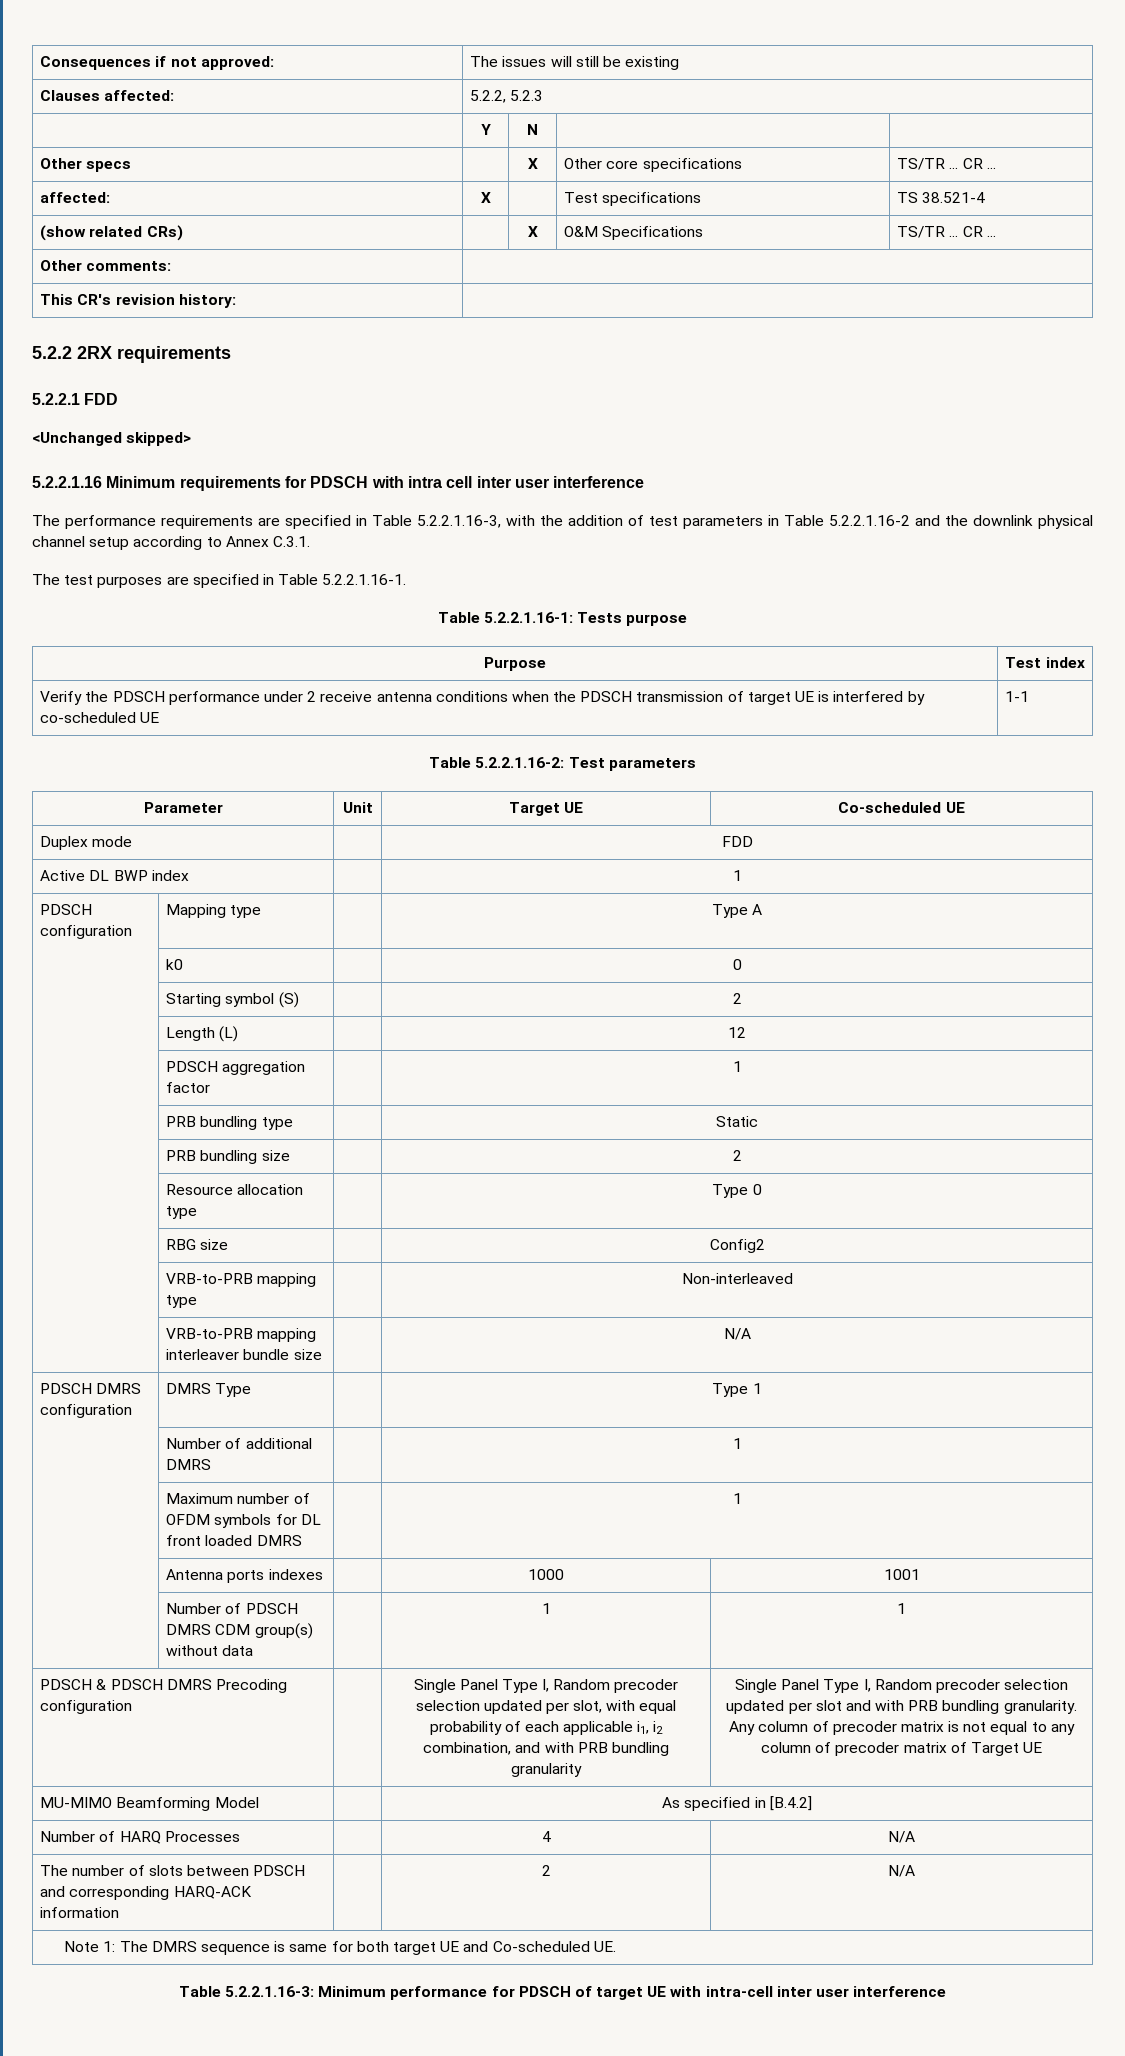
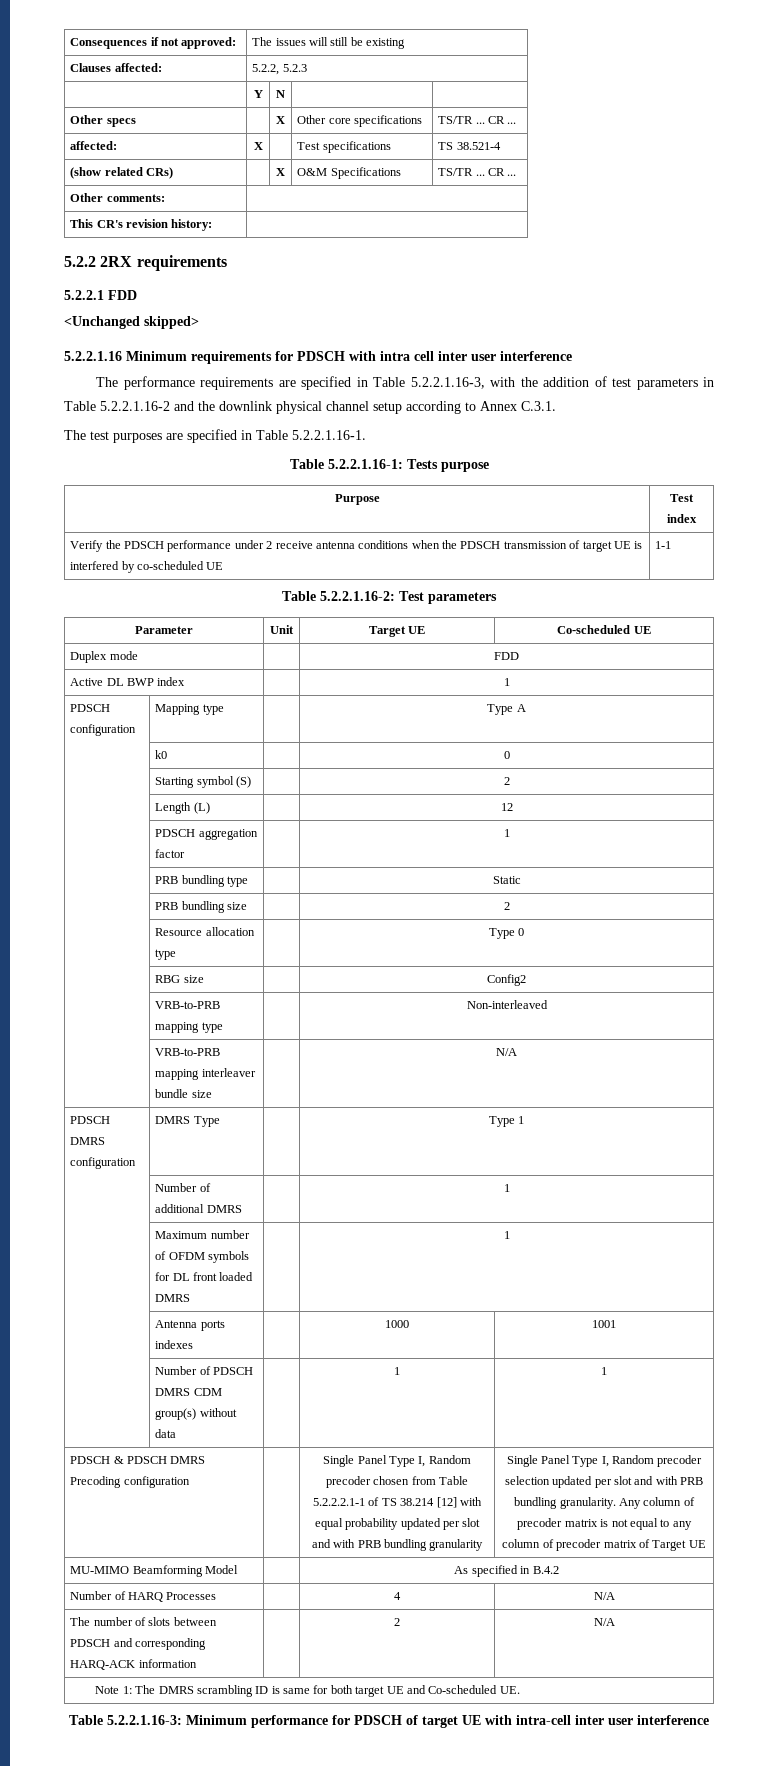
[415,1700,677,1714] [429,1721,664,1735] [423,1742,512,1755] selection updated per slot, with equal probability of each applicable i1, i2 combination, -> [373,1476,469,1485] [313,1497,482,1508] [314,1518,481,1530] chosen from Table 5.2.2.2.1-1 of TS 38.214 [12] with equal probability updated per slot
[769,1796,812,1811] [B.4.2] -> [532,1566,559,1574] B.4.2
[201,1944,271,1955] sequence -> [196,1685,269,1697] scrambling ID

